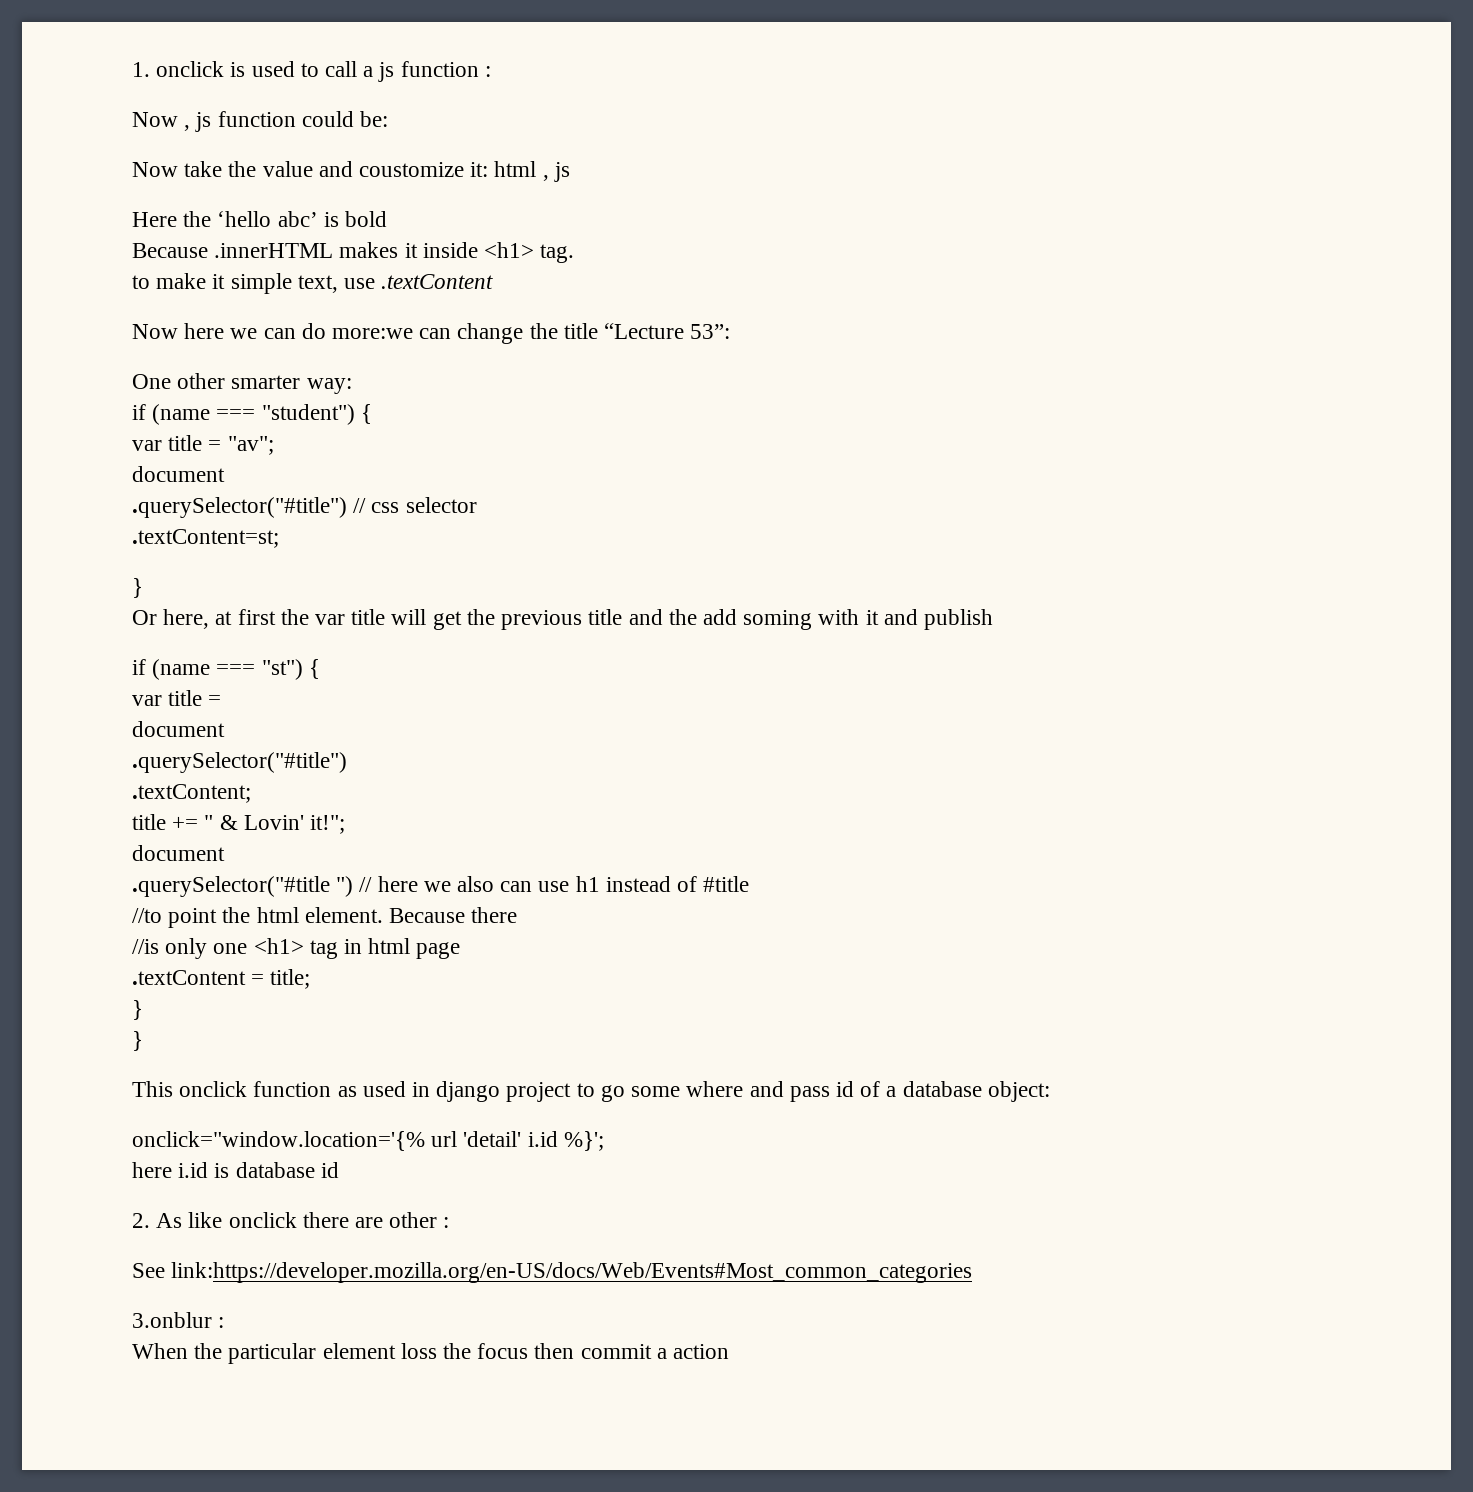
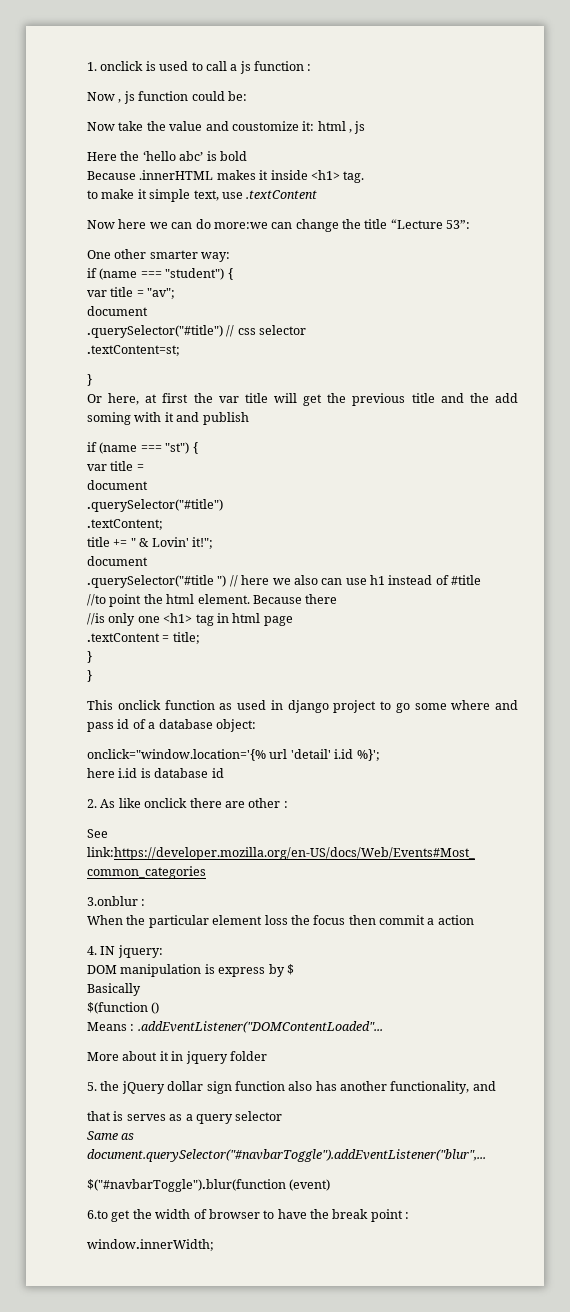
(730, 1351) none -> [87,945,163,958] [87,964,294,977] [87,983,141,996] [87,1002,160,1014] [87,1021,383,1033] [87,1051,267,1064] [87,1081,496,1094] [87,1111,283,1124] [87,1131,135,1140] [87,1149,486,1162] [87,1179,331,1192] [87,1209,410,1222] [87,1239,214,1251] // 4. IN jquery: // DOM manipulation is express by $ // Basically // $(function () // Means : .addEventListener("DOMContentLoaded"... // More about it in jquery folder // 5. the jQuery dollar sign function also has another functionality, and // that is serves as a query selector // Same as document.querySelector("#navbarToggle").addEventListener("blur",... // $("#navbarToggle").blur(function (event) // 6.to get the width of browser to have the break point : // window.innerWidth;

